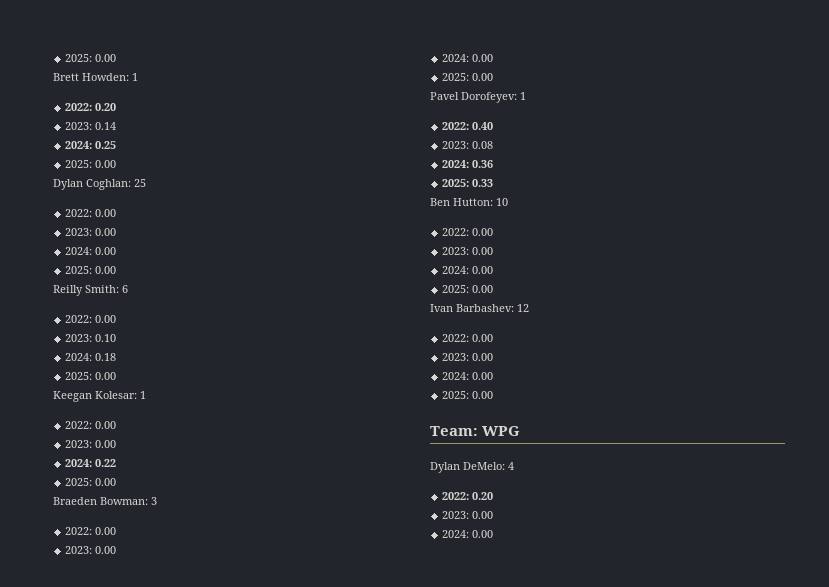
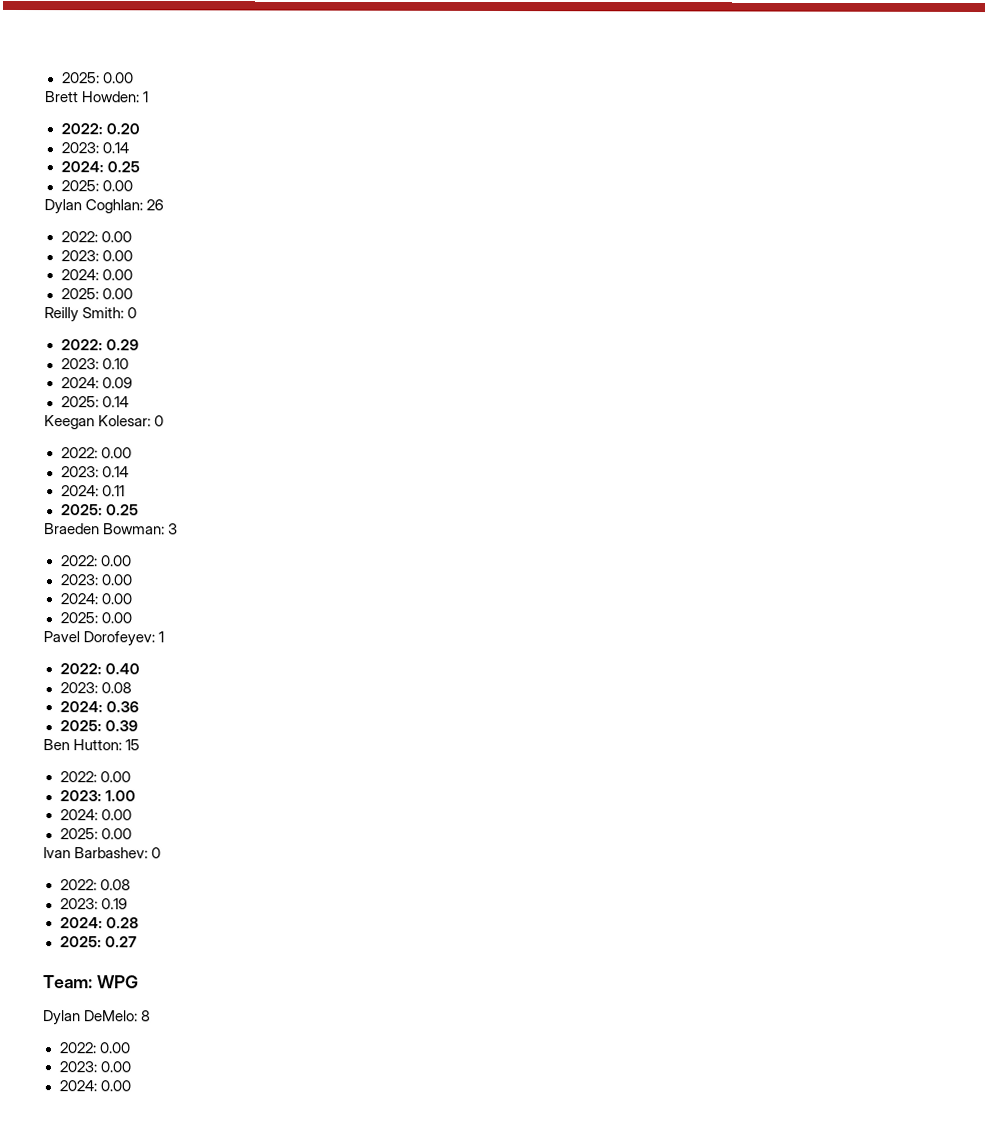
[134,179,146,187] 25 -> [146,199,165,211] 26
[122,285,128,293] [65,315,117,323] [65,334,117,342] [65,353,117,361] [65,372,117,380] [53,391,146,402] [65,421,117,429] [65,440,117,448] [65,459,117,467] [65,478,117,486] 6 // 2022: 0.00 // 2023: 0.10 // 2024: 0.18 // 2025: 0.00 // Keegan Kolesar: 1 // 2022: 0.00 // 2023: 0.00 // 2024: 0.22 // 2025: 0.00 -> [127,307,138,319] [60,339,139,351] [60,358,129,370] [60,377,133,389] [60,396,129,408] [44,415,165,430] [60,447,132,459] [60,466,129,478] [60,485,125,497] [60,504,139,516] 0 // 2022: 0.29 // 2023: 0.10 // 2024: 0.09 // 2025: 0.14 // Keegan Kolesar: 0 // 2022: 0.00 // 2023: 0.14 // 2024: 0.11 // 2025: 0.25
[472,179,494,187] 0.33 -> [104,720,138,732] 0.39
[496,198,508,206] [442,228,494,236] [442,247,494,255] [442,266,494,274] [442,285,494,293] [430,304,529,312] [442,334,494,342] [442,353,494,361] [442,372,494,380] [442,391,494,399] [430,426,521,436] [430,462,514,473] [442,492,494,500] [442,511,494,519] [442,530,494,538] 10 // 2022: 0.00 // 2023: 0.00 // 2024: 0.00 // 2025: 0.00 // Ivan Barbashev: 12 // 2022: 0.00 // 2023: 0.00 // 2024: 0.00 // 2025: 0.00 // Team: WPG // Dylan DeMelo: 4 // 2022: 0.20 // 2023: 0.00 // 2024: 0.00 -> [125,739,141,751] [59,771,131,783] [59,790,136,802] [59,809,132,821] [59,828,132,840] [43,847,162,859] [59,879,131,891] [59,898,128,910] [59,917,139,929] [59,936,137,948] [43,975,139,989] [43,1010,152,1026] [58,1042,131,1054] [58,1061,131,1073] [58,1080,131,1092] 15 // 2022: 0.00 // 2023: 1.00 // 2024: 0.00 // 2025: 0.00 // Ivan Barbashev: 0 // 2022: 0.08 // 2023: 0.19 // 2024: 0.28 // 2025: 0.27 // Team: WPG // Dylan DeMelo: 8 // 2022: 0.00 // 2023: 0.00 // 2024: 0.00

